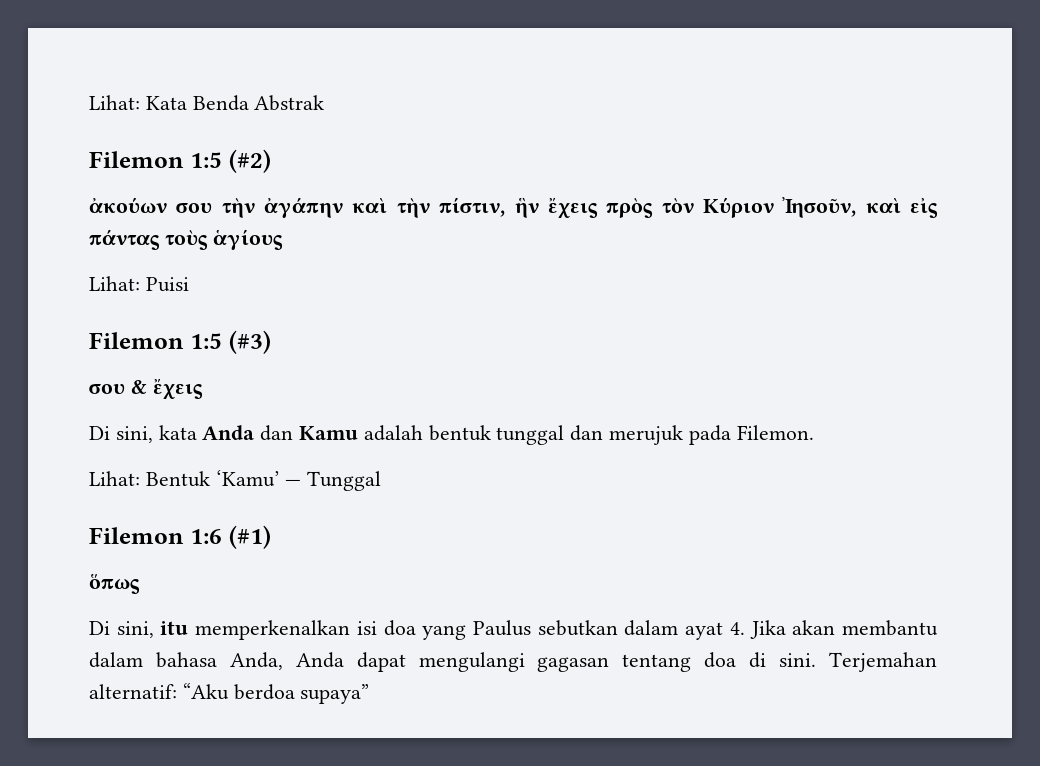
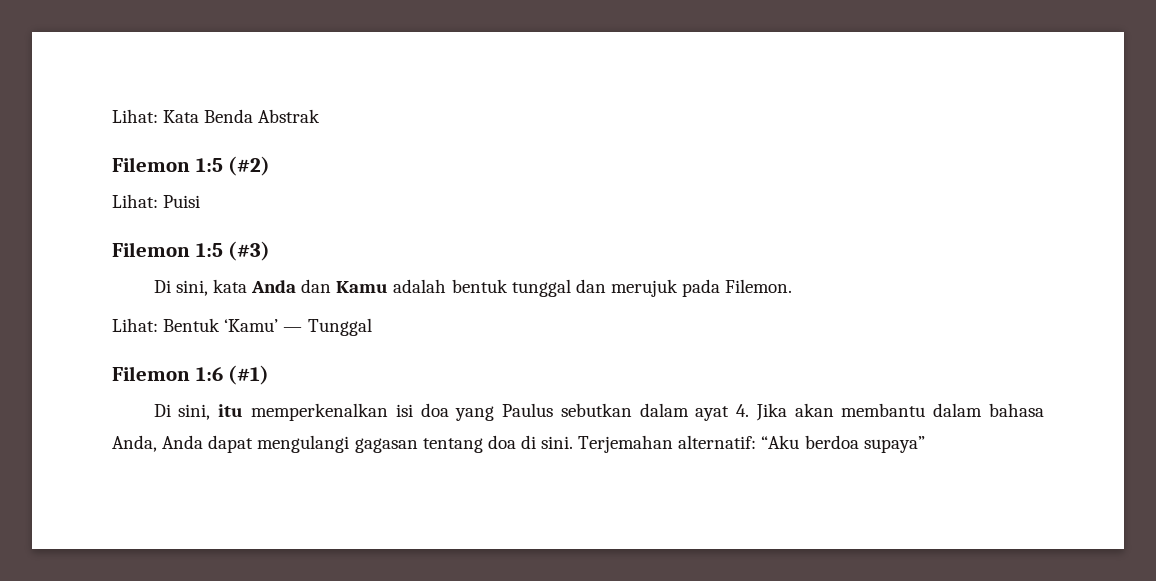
[89,197,939,219] [89,229,283,250] // ἀκούων σου τὴν ἀγάπην καὶ τὴν πίστιν, ἣν ἔχεις πρὸς τὸν Κύριον Ἰησοῦν, καὶ εἰς πάντας τοὺς ἁγίους -> (271, 166) none
[89,378,203,400] // σου & ἔχεις -> (271, 251) none
[89,574,140,594] // ὅπως -> (270, 375) none

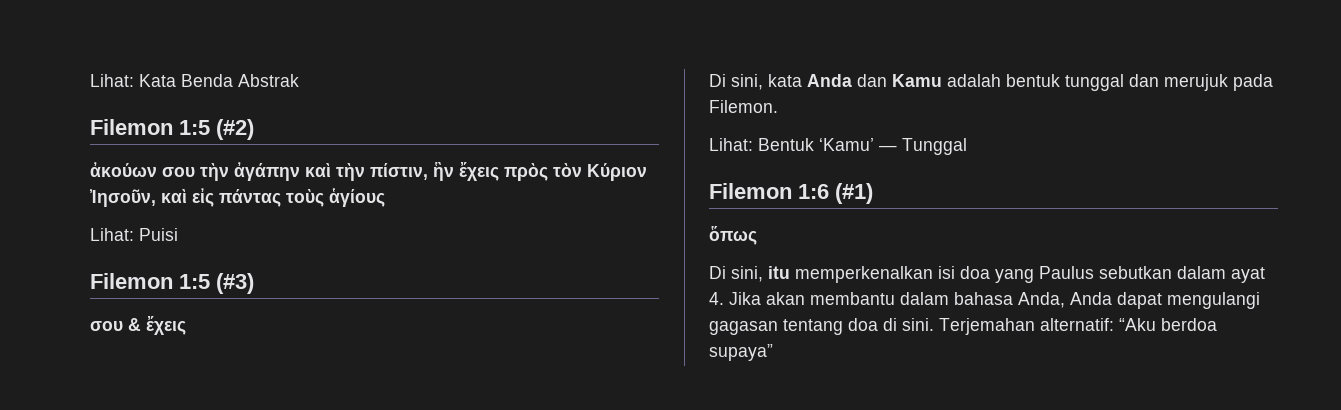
(271, 166) none -> [90,162,647,181] [90,188,385,207] // ἀκούων σου τὴν ἀγάπην καὶ τὴν πίστιν, ἣν ἔχεις πρὸς τὸν Κύριον Ἰησοῦν, καὶ εἰς πάντας τοὺς ἁγίους
(271, 251) none -> [90,316,186,335] // σου & ἔχεις
(270, 375) none -> [709,226,757,245] // ὅπως

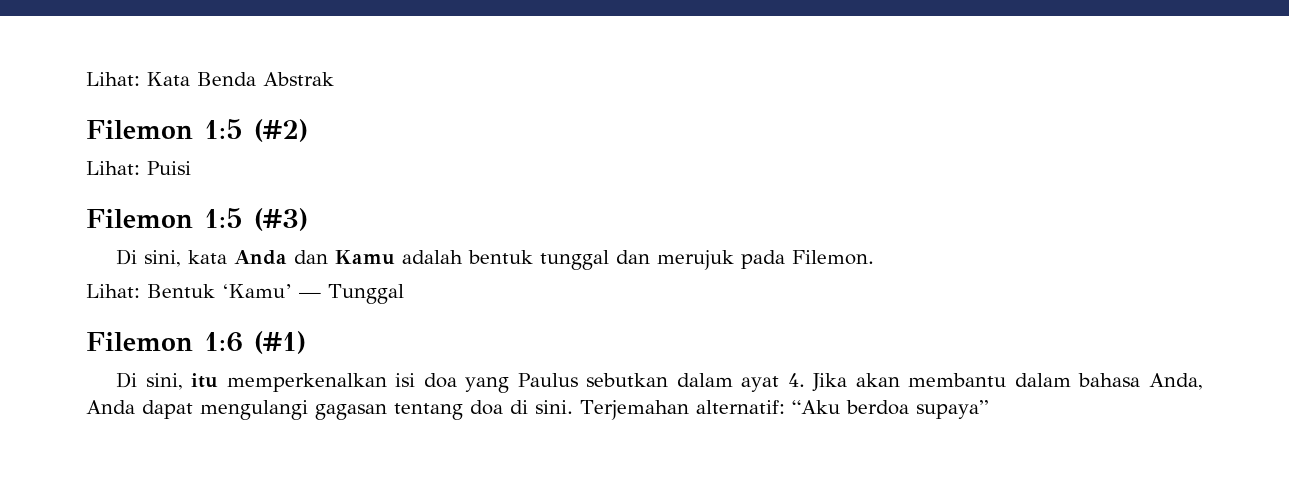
[90,162,647,181] [90,188,385,207] // ἀκούων σου τὴν ἀγάπην καὶ τὴν πίστιν, ἣν ἔχεις πρὸς τὸν Κύριον Ἰησοῦν, καὶ εἰς πάντας τοὺς ἁγίους -> (308, 130) none
[90,316,186,335] // σου & ἔχεις -> (308, 219) none
[709,226,757,245] // ὅπως -> (306, 342) none

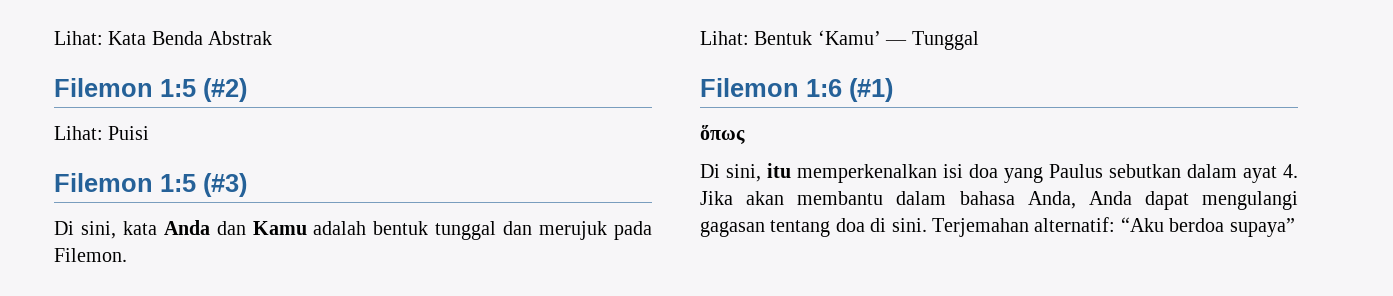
(306, 342) none -> [700,125,745,144] // ὅπως

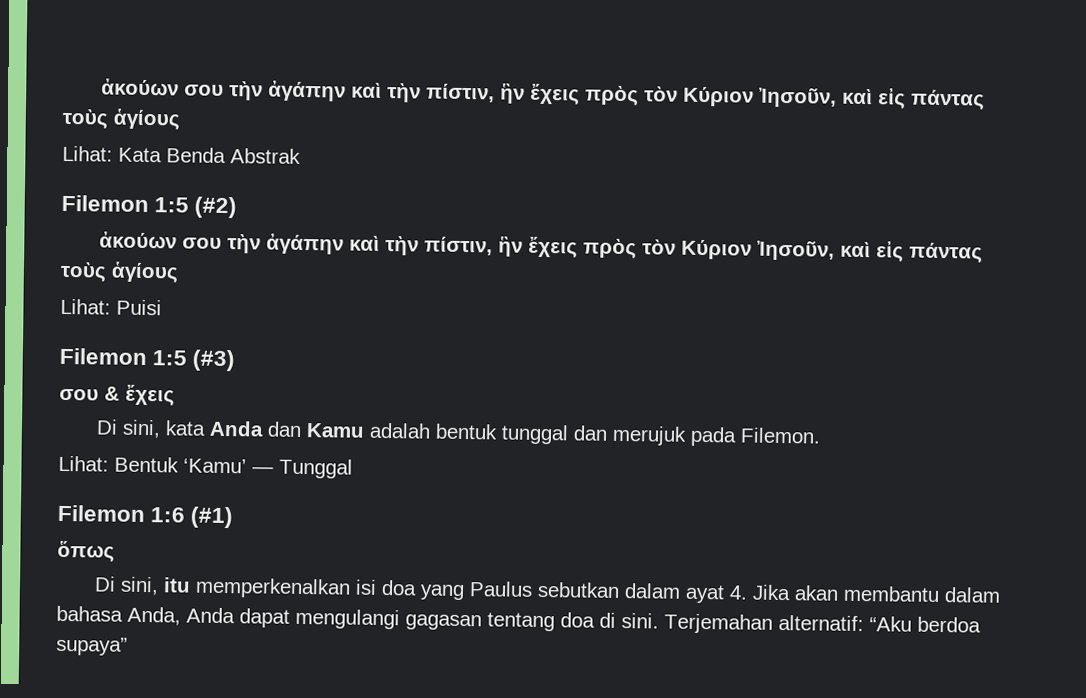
(54, 38) none -> [100,78,985,111] [62,108,180,131] ἀκούων σου τὴν ἀγάπην καὶ τὴν πίστιν, ἣν ἔχεις πρὸς τὸν Κύριον Ἰησοῦν, καὶ εἰς πάντας τοὺς ἁγίους //
(247, 90) none -> [98,231,983,264] [60,261,179,284] // ἀκούων σου τὴν ἀγάπην καὶ τὴν πίστιν, ἣν ἔχεις πρὸς τὸν Κύριον Ἰησοῦν, καὶ εἰς πάντας τοὺς ἁγίους
(247, 185) none -> [59,384,175,407] // σου & ἔχεις

